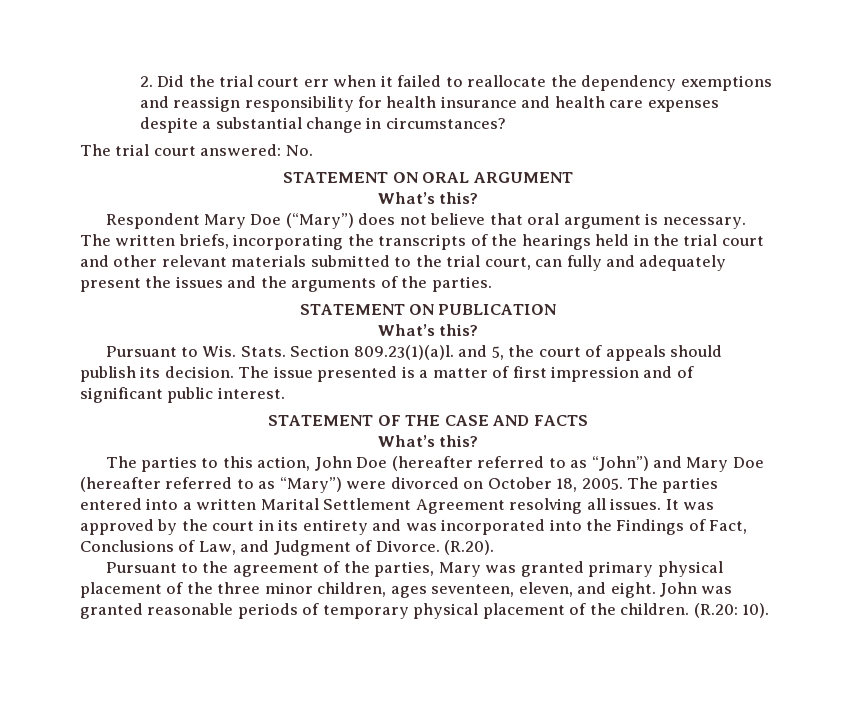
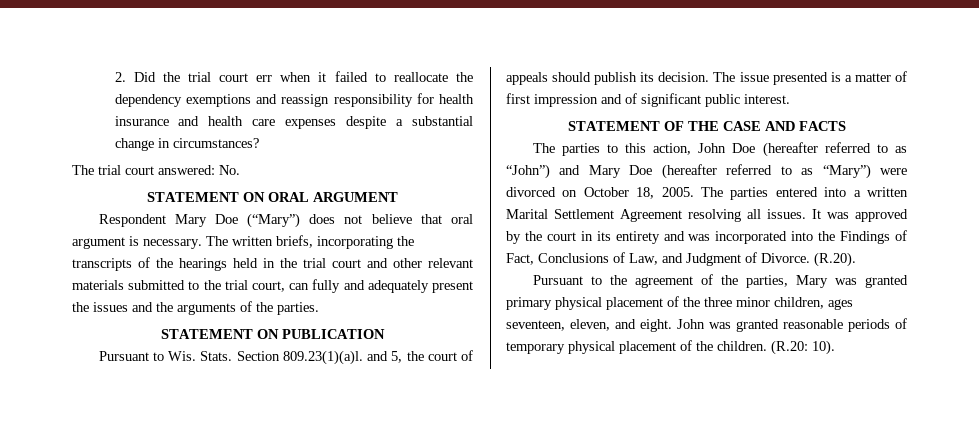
[377,192,479,204] // What’s this? -> (398, 197) none
[377,324,479,336] // What’s this? -> (385, 334) none
[377,435,479,447] // What’s this? -> (846, 126) none

